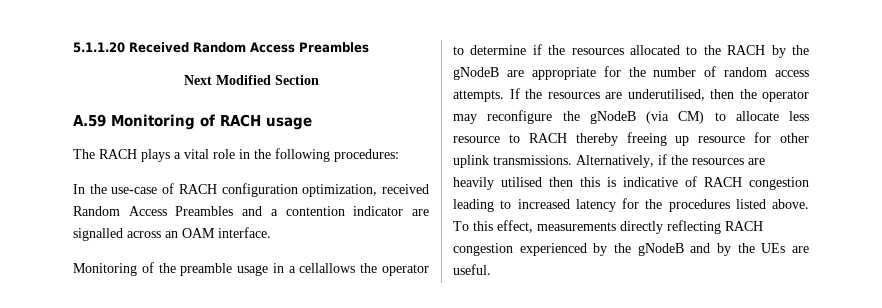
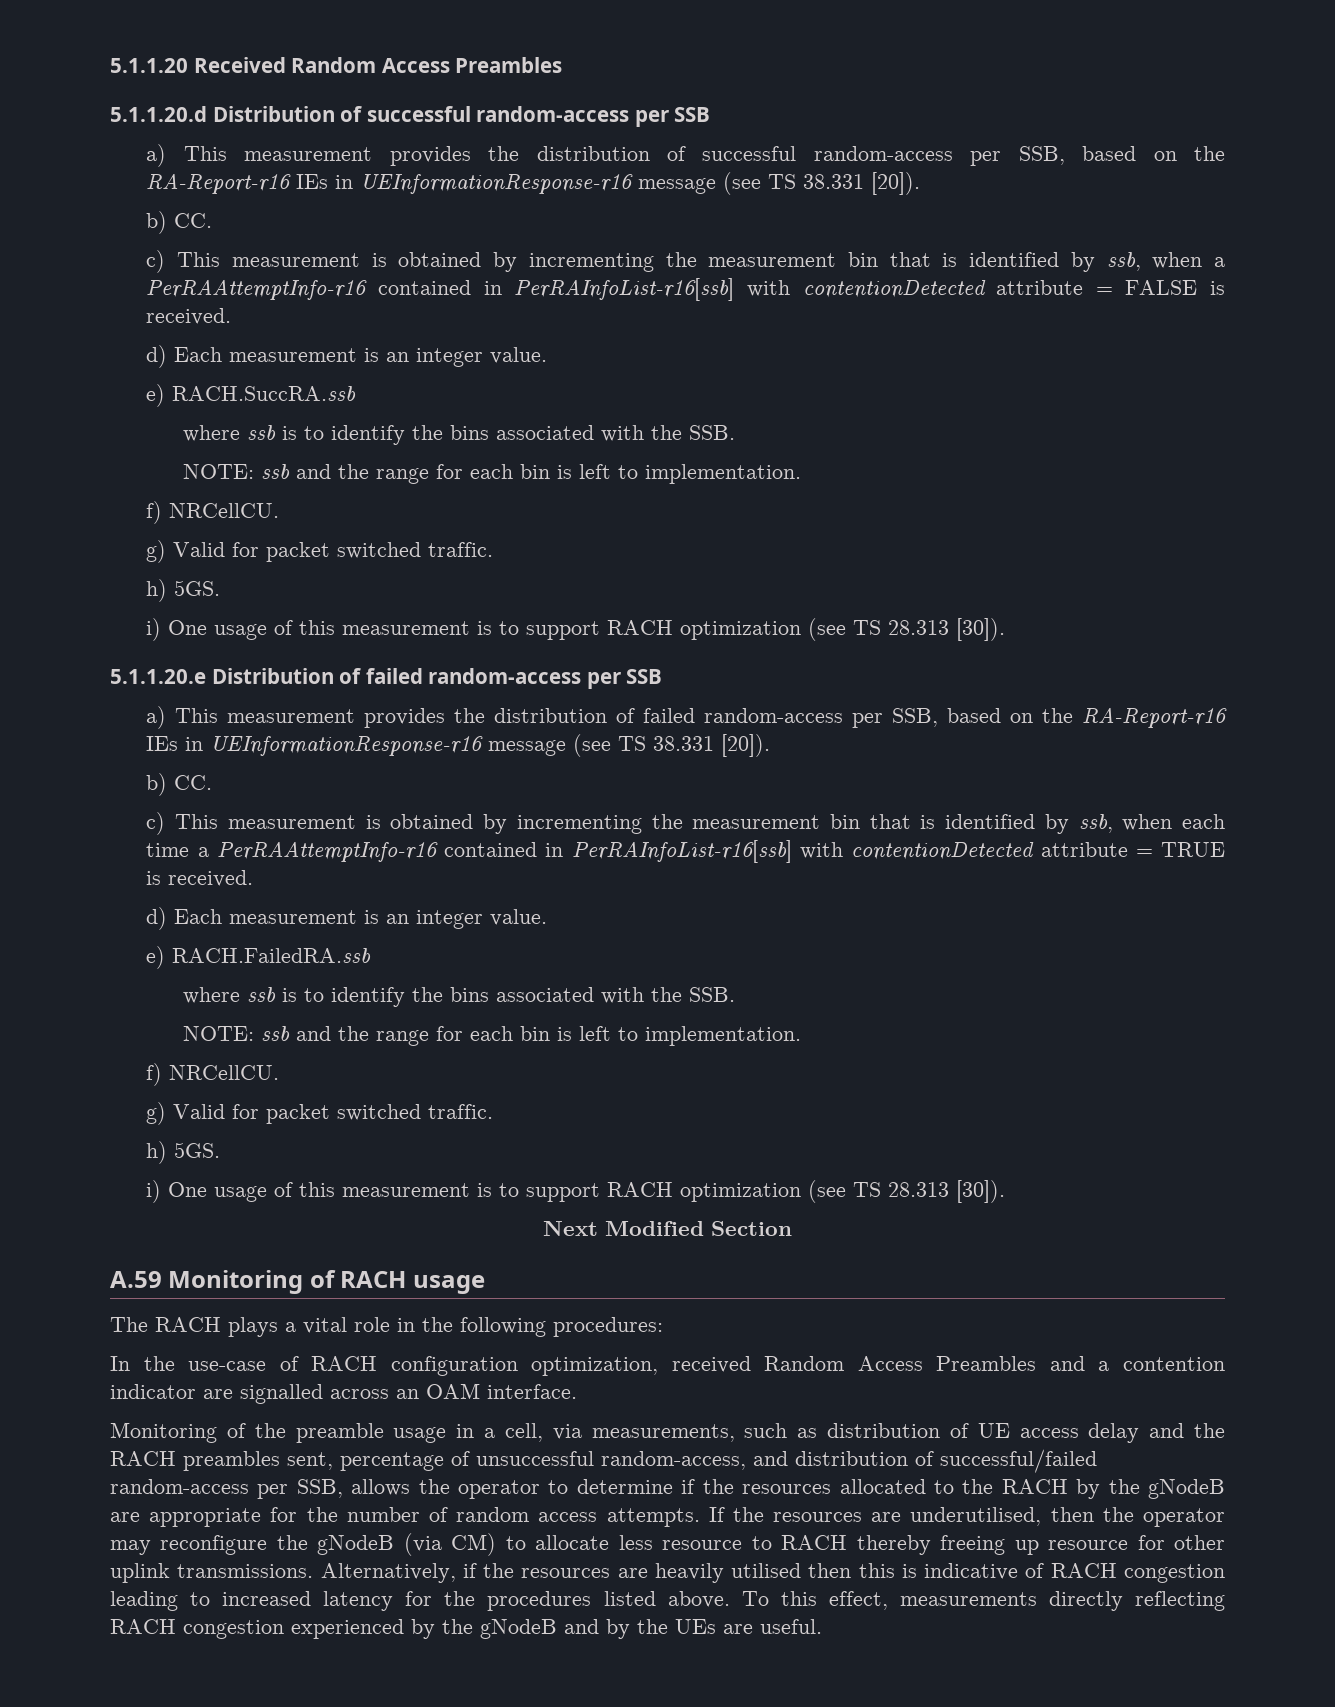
(369, 47) none -> [110,106,711,127] [146,144,1225,167] [146,172,921,195] [146,211,213,234] [146,250,1225,273] [146,278,1225,301] [146,308,232,325] [146,345,548,368] [146,384,357,407] [182,425,735,445] [182,464,801,484] [146,501,280,524] [146,540,494,563] [146,579,221,602] [146,618,1006,641] [110,668,663,689] [146,706,1228,729] [146,734,771,757] [146,773,213,796] [146,812,1225,835] [146,840,1225,863] [146,870,254,887] [146,907,548,930] [146,946,372,969] [182,987,735,1007] [182,1026,801,1046] [146,1063,280,1086] [146,1102,494,1125] [146,1141,221,1164] [146,1180,1006,1203] // 5.1.1.20.d Distribution of successful random-access per SSB // a) This measurement provides the distribution of successful random-access per SSB, based on the RA-Report-r16 IEs in UEInformationResponse-r16 message (see TS 38.331 [20]). // b) CC. // c) This measurement is obtained by incrementing the measurement bin that is identified by ssb, when a PerRAAttemptInfo-r16 contained in PerRAInfoList-r16[ssb] with contentionDetected attribute = FALSE is received. // d) Each measurement is an integer value. // e) RACH.SuccRA.ssb // where ssb is to identify the bins associated with the SSB. // NOTE: ssb and the range for each bin is left to implementation. // f) NRCellCU. // g) Valid for packet switched traffic. // h) 5GS. // i) One usage of this measurement is to support RACH optimization (see TS 28.313 [30]). // 5.1.1.20.e Distribution of failed random-access per SSB // a) This measurement provides the distribution of failed random-access per SSB, based on the RA-Report-r16 IEs in UEInformationResponse-r16 message (see TS 38.331 [20]). // b) CC. // c) This measurement is obtained by incrementing the measurement bin that is identified by ssb, when each time a PerRAAttemptInfo-r16 contained in PerRAInfoList-r16[ssb] with contentionDetected attribute = TRUE is received. // d) Each measurement is an integer value. // e) RACH.FailedRA.ssb // where ssb is to identify the bins associated with the SSB. // NOTE: ssb and the range for each bin is left to implementation. // f) NRCellCU. // g) Valid for packet switched traffic. // h) 5GS. // i) One usage of this measurement is to support RACH optimization (see TS 28.313 [30]).
[299,263,356,273] cellallows -> [504,1423,1225,1443] [110,1449,1097,1473] [110,1479,411,1499] cell, via measurements, such as distribution of UE access delay and the RACH preambles sent, percentage of unsuccessful random-access, and distribution of successful/failed random-access per SSB, allows

